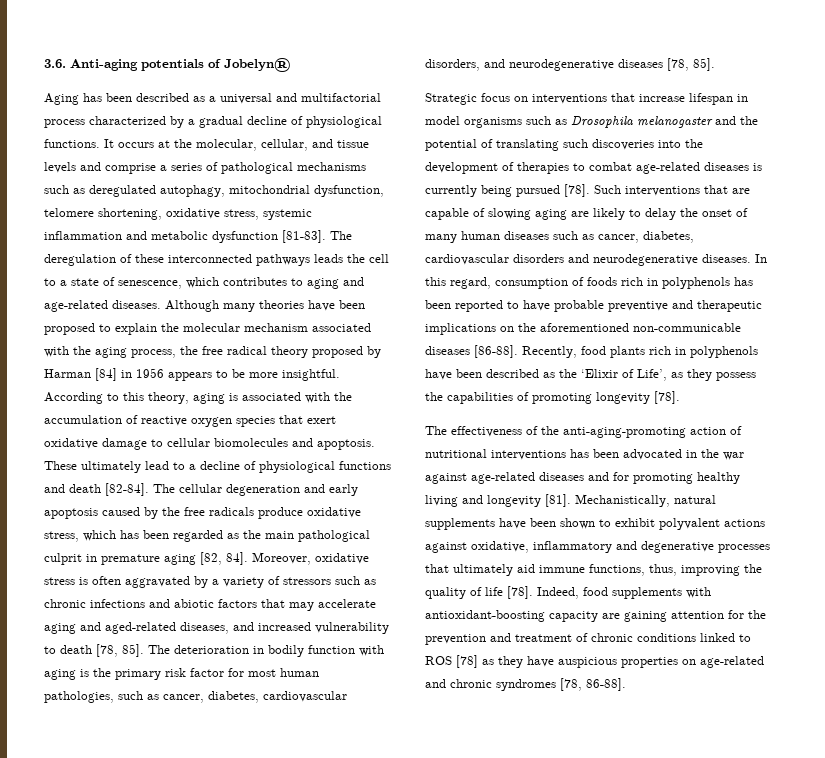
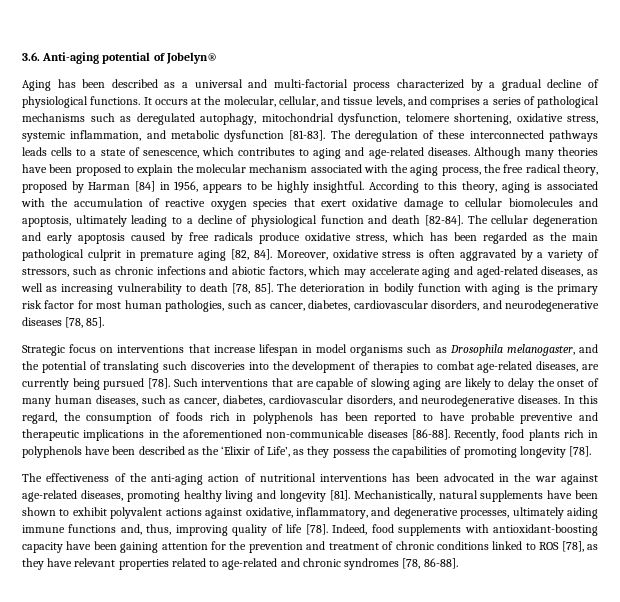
[141,59,204,71] potentials -> [102,52,151,64] potential
[301,93,381,102] multifactorial -> [273,79,348,88] multi-factorial
[44,162,156,174] levels and comprise -> [375,96,480,108] levels, and comprises
[44,231,122,240] inflammation -> [70,130,142,141] inflammation,
[347,254,389,263] the cell -> [51,147,73,156] cells
[271,346,308,358] theory -> [563,164,598,176] theory,
[136,368,164,378] 1956 -> [174,181,199,192] 1956,
[249,372,278,378] more -> [276,181,309,193] highly
[317,439,375,450] [44,461,169,473] apoptosis. These ultimately lead -> [22,215,168,227] apoptosis, ultimately leading
[339,461,391,470] functions -> [320,215,364,224] function
[162,507,180,516] the -> (183, 238) none
[283,577,331,585] stressors -> [22,268,69,277] stressors,
[218,599,285,608] factors that -> [268,266,341,277] factors, which
[233,622,311,631] and increased -> [587,269,598,275] [21,283,114,295] as well as increasing
[637,116,713,128] melanogaster -> [506,344,575,356] melanogaster,
[704,162,762,171] diseases is -> [536,361,599,372] diseases, are
[504,231,694,243] [425,254,564,265] diseases such as cancer, diabetes, cardiovascular disorders -> [95,395,395,406] diseases, such as cancer, diabetes, cardiovascular disorders,
(491, 283) none -> [63,412,81,421] the
[500,326,514,332] on -> [148,430,159,438] in
[563,427,686,438] anti-aging-promoting -> [151,474,204,485] anti-aging
[539,472,629,481] diseases and for -> [80,490,123,501] diseases,
[533,541,612,553] inflammatory -> [295,507,368,519] inflammatory,
[718,544,770,553] [425,564,645,576] processes that ultimately aid immune functions, -> [460,507,599,519] [22,524,142,535] processes, ultimately aiding immune functions and,
[744,564,762,573] the -> (228, 530) none
[602,613,620,619] are -> [66,541,117,550] have been
[456,655,478,668] [78] -> [561,541,584,552] [78],
[558,657,696,668] auspicious properties on -> [74,558,220,570] relevant properties related to

